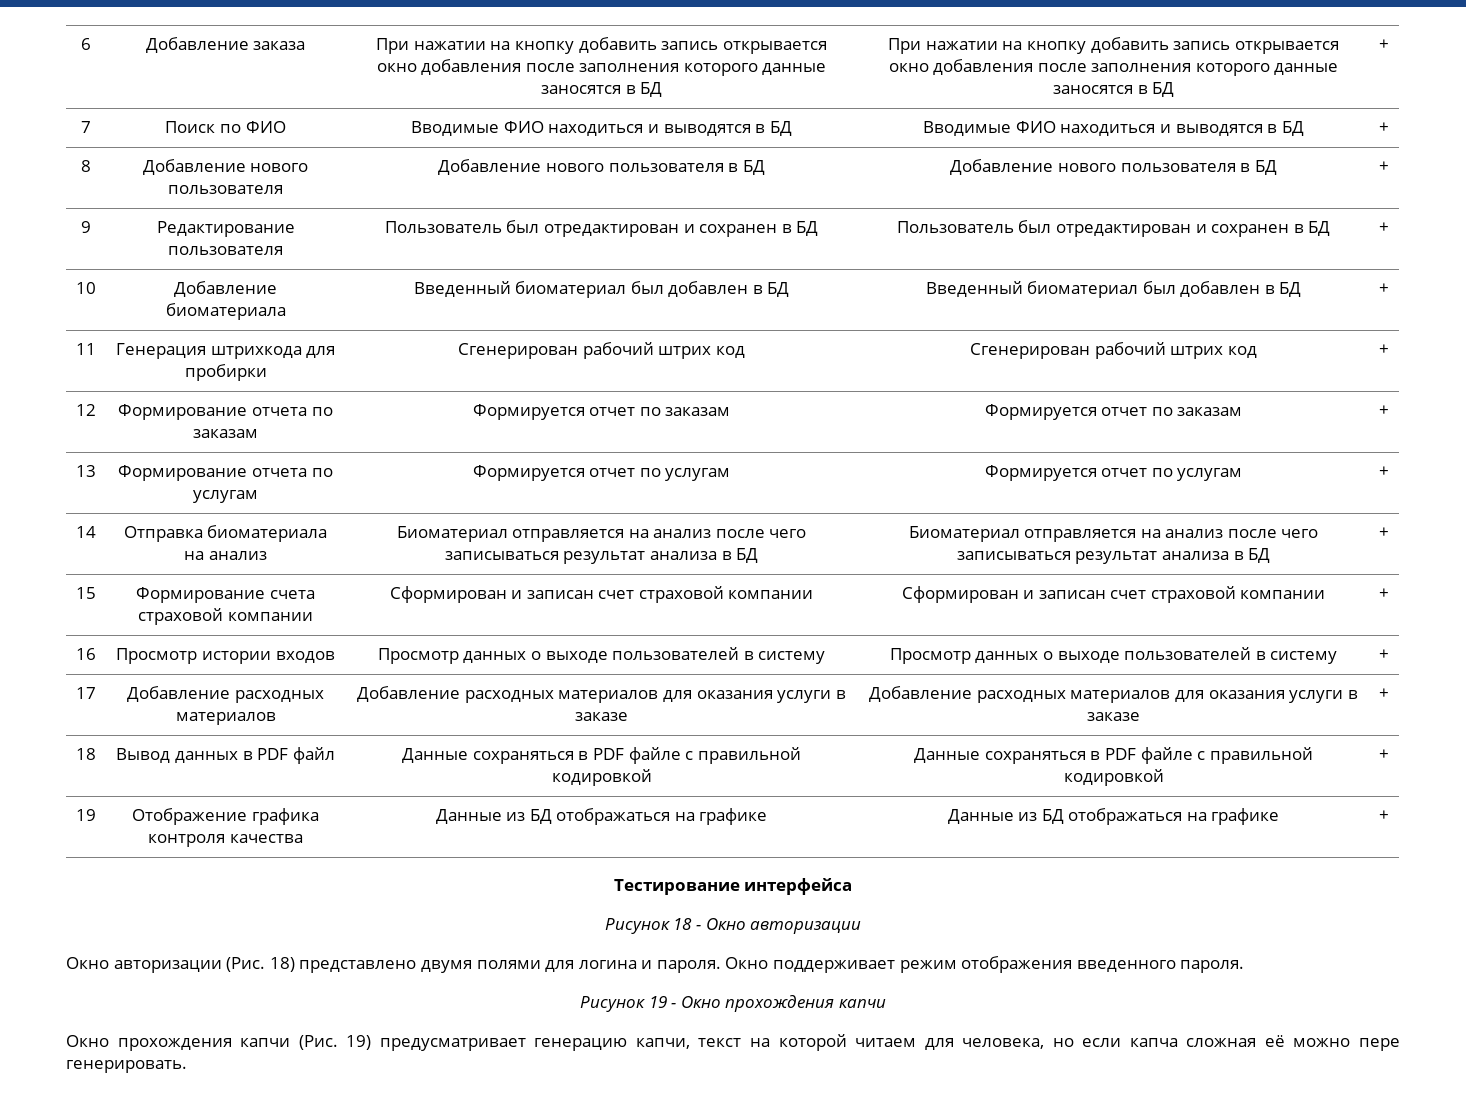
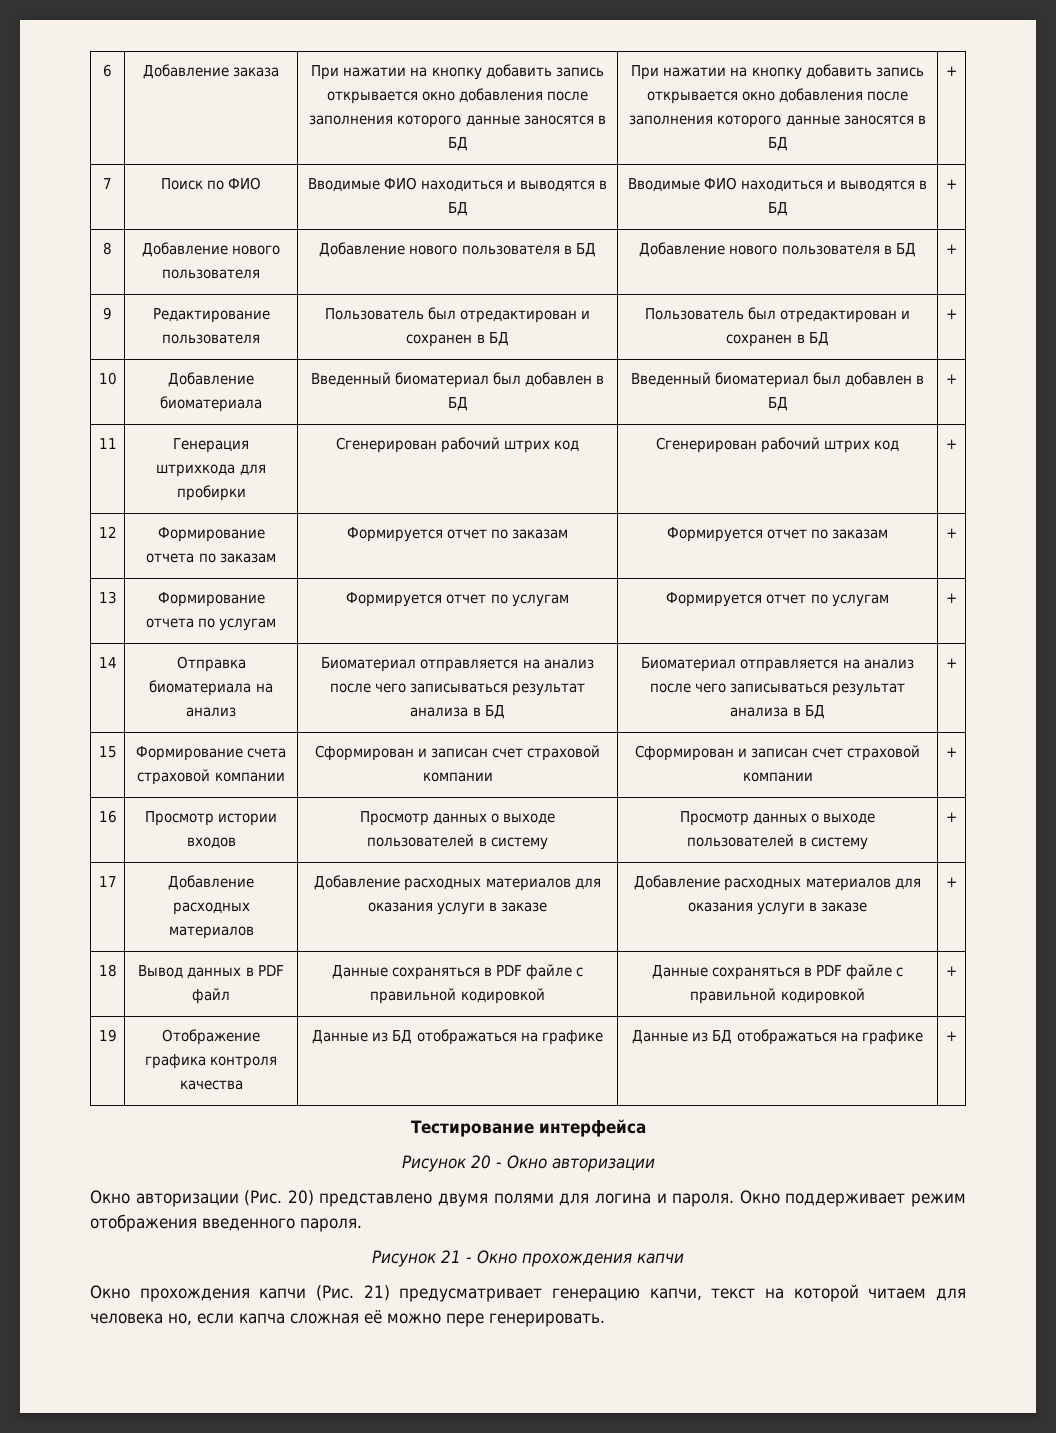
[673,918,693,930] 18 -> [470,1155,491,1169] 20
[269,957,295,972] 18) -> [287,1190,314,1206] 20)
[648,996,667,1008] 19 -> [441,1250,461,1263] 21
[346,1035,372,1050] 19) -> [363,1285,390,1301] 21)
[962,1038,1074,1049] человека, но -> [90,1313,192,1325] человека но,

